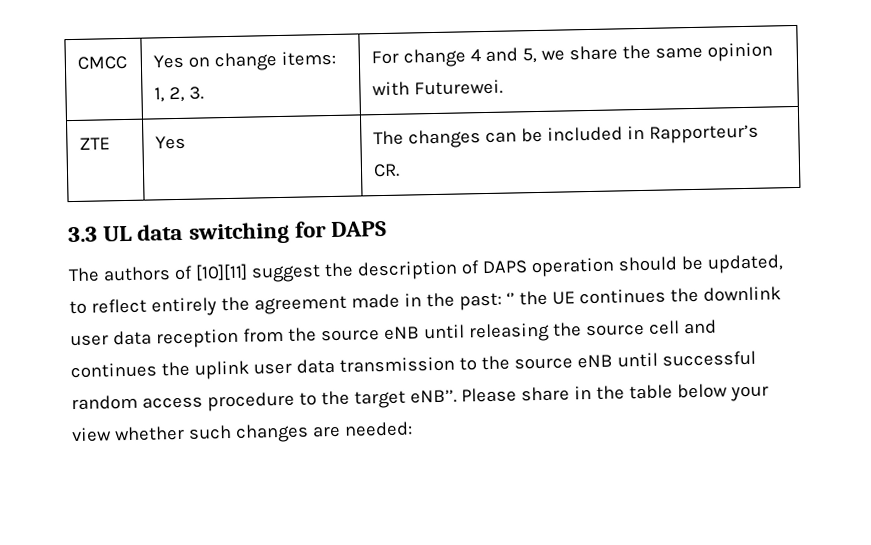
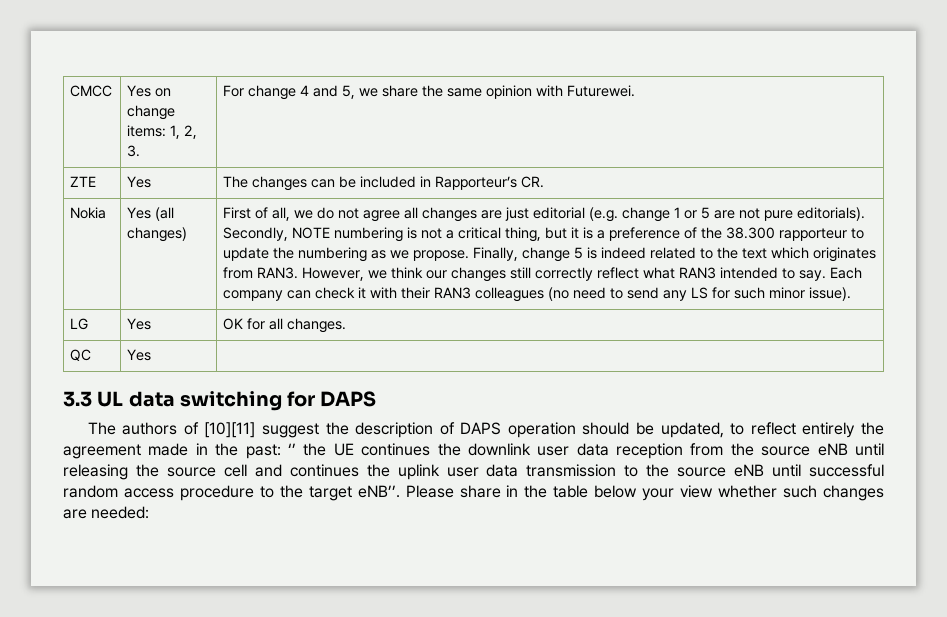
(401, 170) none -> [70,207,107,219] [127,207,175,221] [127,227,188,242] [223,207,866,222] [223,227,865,242] [223,247,877,262] [223,267,863,282] [223,287,852,302] [70,318,89,330] [127,318,152,330] [223,318,347,333] [70,349,92,361] [127,349,152,361] // Nokia | Yes (all changes) | First of all, we do not agree all changes are just editorial (e.g. change 1 or 5 are not pure editorials). Secondly, NOTE numbering is not a critical thing, but it is a preference of the 38.300 rapporteur to update the numbering as we propose. Finally, change 5 is indeed related to the text which originates from RAN3. However, we think our changes still correctly reflect what RAN3 intended to say. Each company can check it with their RAN3 colleagues (no need to send any LS for such minor issue). // LG | Yes | OK for all changes. // QC | Yes |

